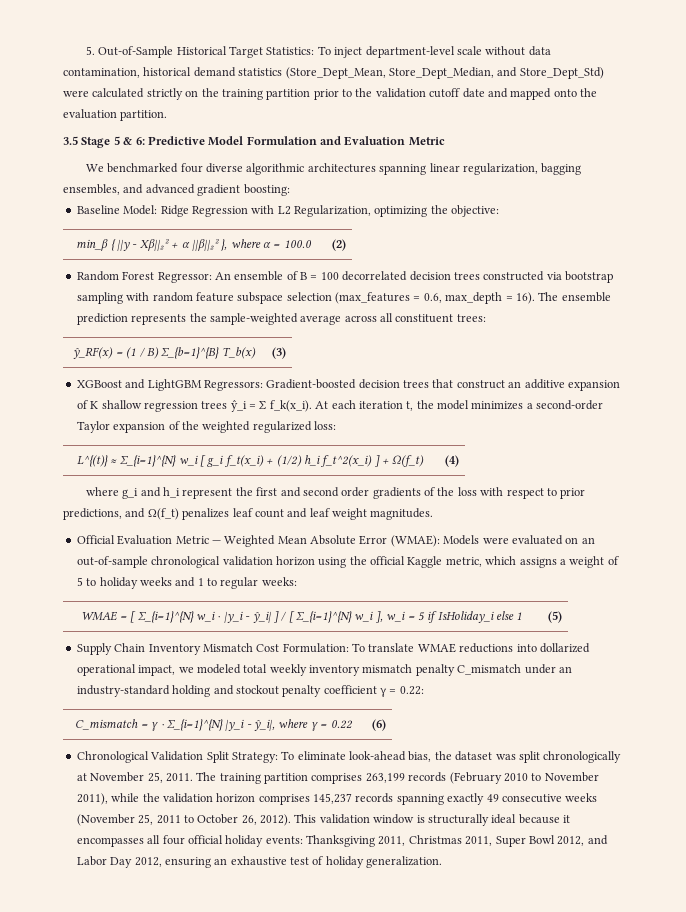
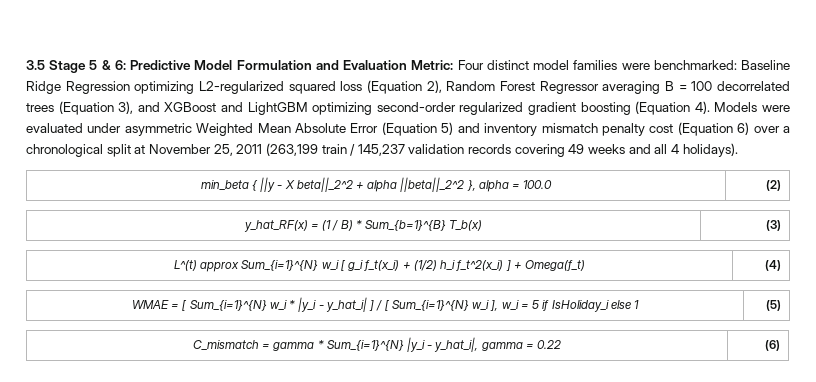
[85,46,551,58] [63,67,604,79] [63,88,597,100] [63,109,168,121] 5. Out-of-Sample Historical Target Statistics: To inject department-level scale without data contamination, historical demand statistics (Store_Dept_Mean, Store_Dept_Median, and Store_Dept_Std) were calculated strictly on the training partition prior to the validation cutoff date and mapped onto the evaluation partition. // -> (26, 65) none
[408,137,445,146] [85,163,582,175] [63,184,290,196] [76,205,500,217] [76,239,312,251] [331,239,346,251] [76,271,613,283] [76,292,611,304] [76,313,486,325] [73,347,114,359] Metric // We benchmarked four diverse algorithmic architectures spanning linear regularization, bagging ensembles, and advanced gradient boosting: // Baseline Model: Ridge Regression with L2 Regularization, optimizing the objective: // min_β { ||y - Xβ||₂² + α ||β||₂² }, where α = 100.0 | (2) // Random Forest Regressor: An ensemble of B = 100 decorrelated decision trees constructed via bootstrap sampling with random feature subspace selection (max_features = 0.6, max_depth = 16). The ensemble prediction represents the sample-weighted average across all constituent trees: // ŷ_RF(x) -> [411,60,791,70] [26,80,790,94] [26,101,791,115] [26,122,790,136] [26,143,738,157] [200,177,553,192] [765,180,781,191] [243,220,308,232] Metric: Four distinct model families were benchmarked: Baseline Ridge Regression optimizing L2-regularized squared loss (Equation 2), Random Forest Regressor averaging B = 100 decorrelated trees (Equation 3), and XGBoost and LightGBM optimizing second-order regularized gradient boosting (Equation 4). Models were evaluated under asymmetric Weighted Mean Absolute Error (Equation 5) and inventory mismatch penalty cost (Equation 6) over a chronological split at November 25, 2011 (263,199 train / 145,237 validation records covering 49 weeks and all 4 holidays). // min_beta { ||y - X beta||_2^2 + alpha ||beta||_2^2 }, alpha = 100.0 | (2) // y_hat_RF(x)
[161,347,220,359] Σ_{b=1}^{B} -> [355,220,447,231] * Sum_{b=1}^{B}
[76,379,620,391] [76,400,604,412] [76,421,336,433] [76,455,177,467] // XGBoost and LightGBM Regressors: Gradient-boosted decision trees that construct an additive expansion of K shallow regression trees ŷ_i = Σ f_k(x_i). At each iteration t, the model minimizes a second-order Taylor expansion of the weighted regularized loss: // L^{(t)} ≈ Σ_{i=1}^{N} -> [173,260,319,272] // L^(t) approx Sum_{i=1}^{N}
[392,455,425,467] Ω(f_t) -> [525,260,586,271] Omega(f_t)
[85,487,586,499] [63,508,434,520] [76,535,595,547] [76,556,619,568] [76,577,297,589] // where g_i and h_i represent the first and second order gradients of the loss with respect to prior predictions, and Ω(f_t) penalizes leaf count and leaf weight magnitudes. // Official Evaluation Metric — Weighted Mean Absolute Error (WMAE): Models were evaluated on an out-of-sample chronological validation horizon using the official Kaggle metric, which assigns a weight of 5 to holiday weeks and 1 to regular weeks: -> (781, 265) none
[137,611,271,623] Σ_{i=1}^{N} w_i · |y_i - ŷ_i| -> [189,297,367,312] Sum_{i=1}^{N} w_i * |y_i - y_hat_i|
[296,611,353,623] Σ_{i=1}^{N} -> [391,300,469,311] Sum_{i=1}^{N}
[76,643,590,655] [76,664,572,676] [76,685,424,697] [75,719,353,731] [371,719,386,731] [76,751,622,763] [76,772,599,784] [76,793,598,805] [76,814,570,826] [76,835,608,847] [76,856,443,868] // Supply Chain Inventory Mismatch Cost Formulation: To translate WMAE reductions into dollarized operational impact, we modeled total weekly inventory mismatch penalty C_mismatch under an industry-standard holding and stockout penalty coefficient γ = 0.22: // C_mismatch = γ · Σ_{i=1}^{N} |y_i - ŷ_i|, where γ = 0.22 | (6) // Chronological Validation Split Strategy: To eliminate look-ahead bias, the dataset was split chronologically at November 25, 2011. The training partition comprises 263,199 records (February 2010 to November 2011), while the validation horizon comprises 145,237 records spanning exactly 49 consecutive weeks (November 25, 2011 to October 26, 2012). This validation window is structurally ideal because it encompasses all four official holiday events: Thanksgiving 2011, Christmas 2011, Super Bowl 2012, and Labor Day 2012, ensuring an exhaustive test of holiday generalization. -> [192,337,562,352] [764,340,780,351] // C_mismatch = gamma * Sum_{i=1}^{N} |y_i - y_hat_i|, gamma = 0.22 | (6)

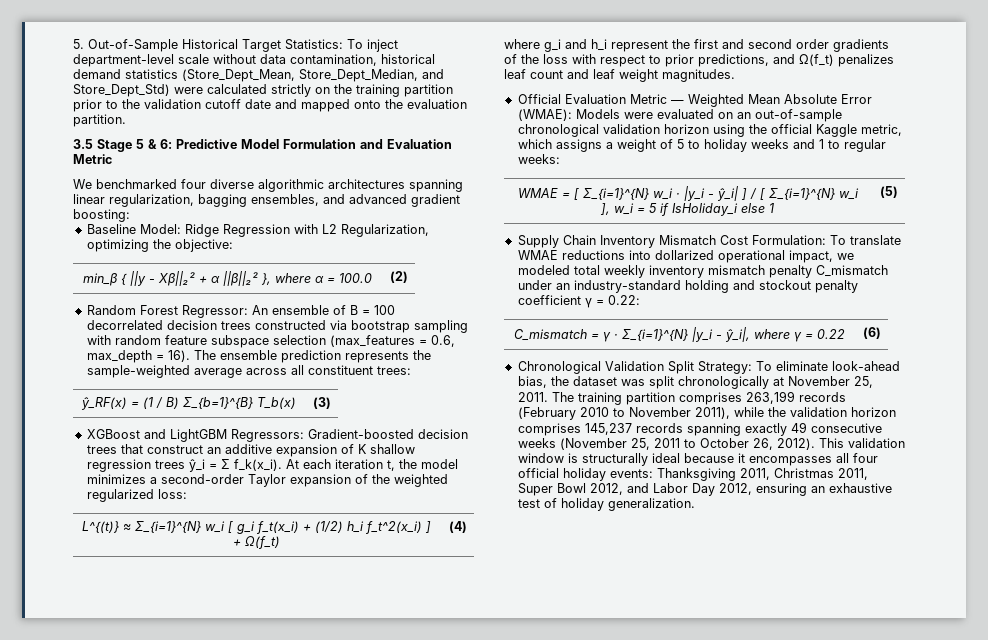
(26, 65) none -> [73,39,398,52] [73,54,435,67] [73,69,444,82] [73,84,453,97] [73,99,467,112] [73,114,126,127] 5. Out-of-Sample Historical Target Statistics: To inject department-level scale without data contamination, historical demand statistics (Store_Dept_Mean, Store_Dept_Median, and Store_Dept_Std) were calculated strictly on the training partition prior to the validation cutoff date and mapped onto the evaluation partition. //
[411,60,791,70] [26,80,790,94] [26,101,791,115] [26,122,790,136] [26,143,738,157] [200,177,553,192] [765,180,781,191] [243,220,308,232] Metric: Four distinct model families were benchmarked: Baseline Ridge Regression optimizing L2-regularized squared loss (Equation 2), Random Forest Regressor averaging B = 100 decorrelated trees (Equation 3), and XGBoost and LightGBM optimizing second-order regularized gradient boosting (Equation 4). Models were evaluated under asymmetric Weighted Mean Absolute Error (Equation 5) and inventory mismatch penalty cost (Equation 6) over a chronological split at November 25, 2011 (263,199 train / 145,237 validation records covering 49 weeks and all 4 holidays). // min_beta { ||y - X beta||_2^2 + alpha ||beta||_2^2 }, alpha = 100.0 | (2) // y_hat_RF(x) -> [73,154,112,164] [73,179,463,192] [73,194,460,207] [73,209,130,222] [86,224,429,237] [86,239,233,252] [83,271,372,286] [389,271,408,283] [86,305,395,318] [86,320,468,333] [86,335,455,348] [86,350,431,363] [86,365,411,378] [81,397,127,410] Metric // We benchmarked four diverse algorithmic architectures spanning linear regularization, bagging ensembles, and advanced gradient boosting: // Baseline Model: Ridge Regression with L2 Regularization, optimizing the objective: // min_β { ||y - Xβ||₂² + α ||β||₂² }, where α = 100.0 | (2) // Random Forest Regressor: An ensemble of B = 100 decorrelated decision trees constructed via bootstrap sampling with random feature subspace selection (max_features = 0.6, max_depth = 16). The ensemble prediction represents the sample-weighted average across all constituent trees: // ŷ_RF(x)
[355,220,447,231] * Sum_{b=1}^{B} -> [183,397,253,409] Σ_{b=1}^{B}
[173,260,319,272] // L^(t) approx Sum_{i=1}^{N} -> [86,429,468,442] [86,444,415,457] [86,459,458,472] [86,474,448,487] [86,489,187,502] [82,521,201,533] // XGBoost and LightGBM Regressors: Gradient-boosted decision trees that construct an additive expansion of K shallow regression trees ŷ_i = Σ f_k(x_i). At each iteration t, the model minimizes a second-order Taylor expansion of the weighted regularized loss: // L^{(t)} ≈ Σ_{i=1}^{N}
[525,260,586,271] Omega(f_t) -> [245,536,280,549] Ω(f_t)
(781, 265) none -> [504,39,889,52] [504,54,894,67] [504,69,735,82] [517,94,872,107] [517,109,842,122] [517,124,902,137] [517,139,886,152] [517,154,560,164] // where g_i and h_i represent the first and second order gradients of the loss with respect to prior predictions, and Ω(f_t) penalizes leaf count and leaf weight magnitudes. // Official Evaluation Metric — Weighted Mean Absolute Error (WMAE): Models were evaluated on an out-of-sample chronological validation horizon using the official Kaggle metric, which assigns a weight of 5 to holiday weeks and 1 to regular weeks:
[189,297,367,312] Sum_{i=1}^{N} w_i * |y_i - y_hat_i| -> [582,186,738,201] Σ_{i=1}^{N} w_i · |y_i - ŷ_i|
[391,300,469,311] Sum_{i=1}^{N} -> [768,188,835,200] Σ_{i=1}^{N}
[192,337,562,352] [764,340,780,351] // C_mismatch = gamma * Sum_{i=1}^{N} |y_i - y_hat_i|, gamma = 0.22 | (6) -> [517,235,901,248] [517,250,854,263] [517,265,888,278] [517,280,858,293] [517,295,640,308] [514,327,845,342] [862,327,881,339] [517,361,900,374] [517,376,873,389] [517,391,846,405] [517,407,896,420] [517,422,882,436] [517,438,905,450] [517,453,878,466] [517,468,868,481] [517,483,892,496] [517,498,695,511] // Supply Chain Inventory Mismatch Cost Formulation: To translate WMAE reductions into dollarized operational impact, we modeled total weekly inventory mismatch penalty C_mismatch under an industry-standard holding and stockout penalty coefficient γ = 0.22: // C_mismatch = γ · Σ_{i=1}^{N} |y_i - ŷ_i|, where γ = 0.22 | (6) // Chronological Validation Split Strategy: To eliminate look-ahead bias, the dataset was split chronologically at November 25, 2011. The training partition comprises 263,199 records (February 2010 to November 2011), while the validation horizon comprises 145,237 records spanning exactly 49 consecutive weeks (November 25, 2011 to October 26, 2012). This validation window is structurally ideal because it encompasses all four official holiday events: Thanksgiving 2011, Christmas 2011, Super Bowl 2012, and Labor Day 2012, ensuring an exhaustive test of holiday generalization.

